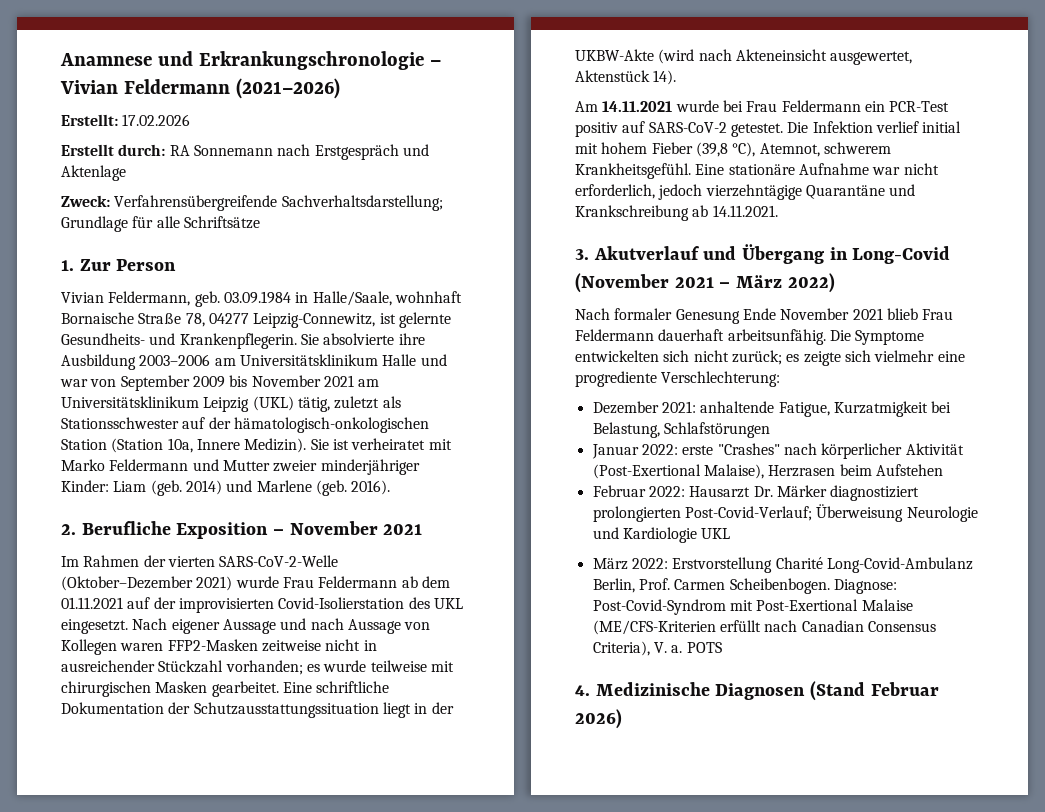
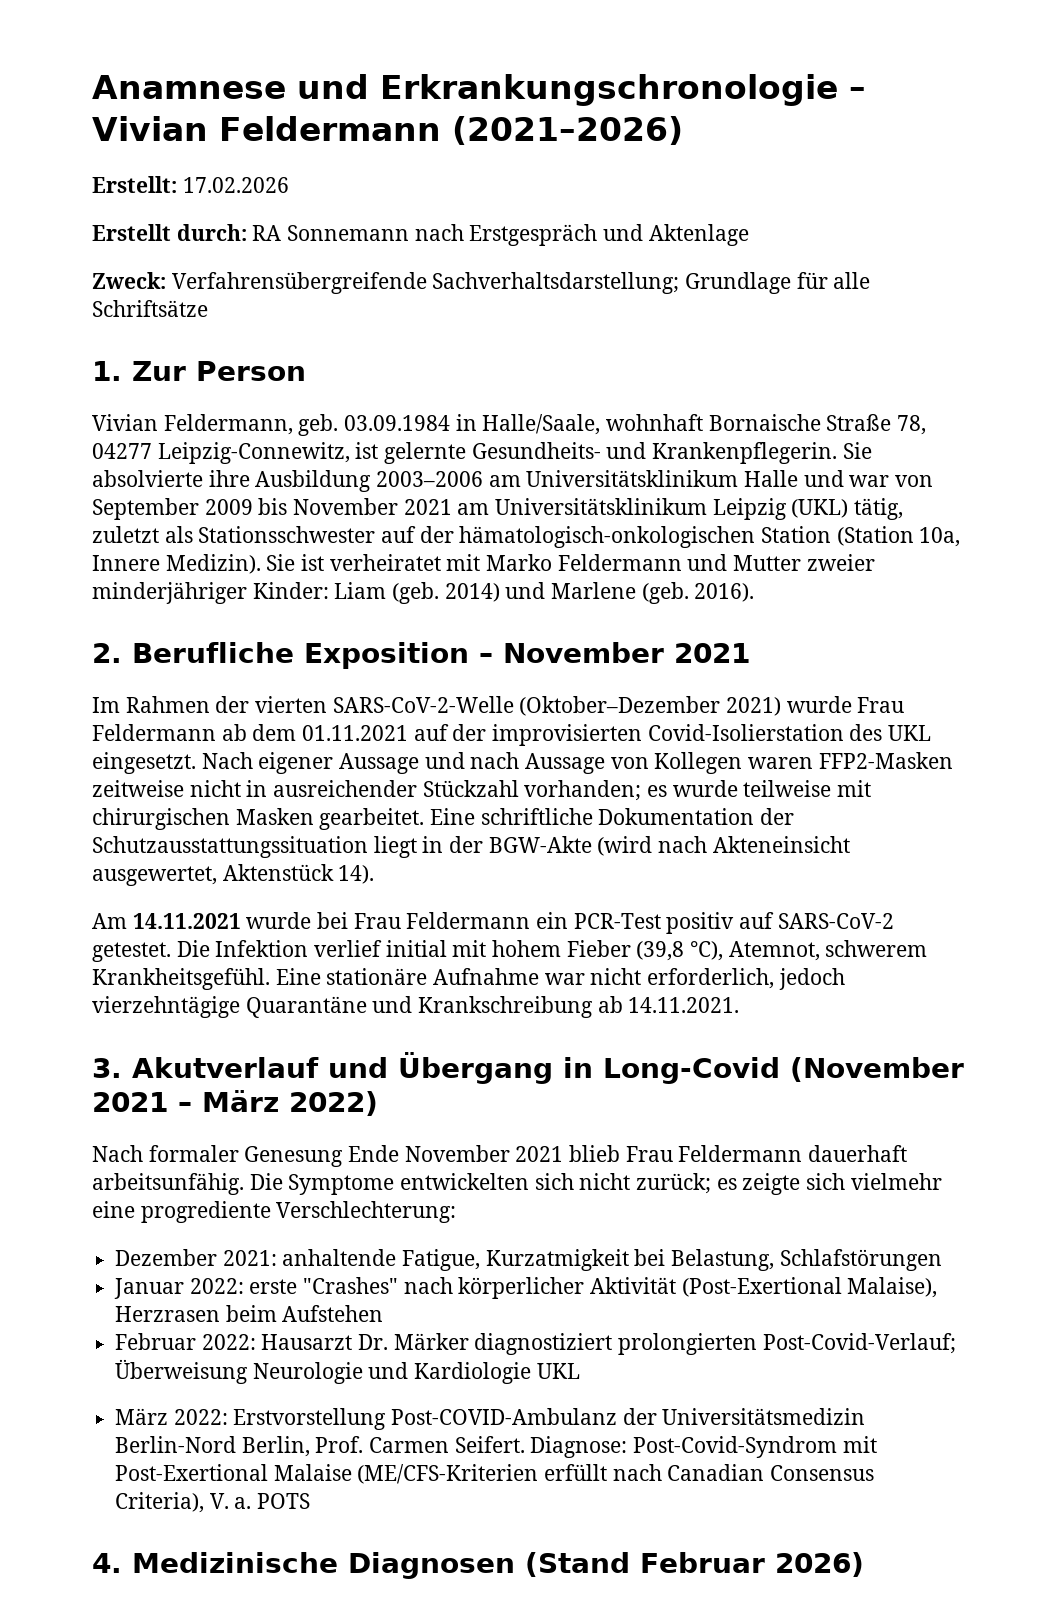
[575,49,654,61] UKBW-Akte -> [488,836,592,853] BGW-Akte
[775,557,973,573] Charité Long-Covid-Ambulanz -> [391,1408,866,1425] [115,1436,237,1453] Post-COVID-Ambulanz der Universitätsmedizin Berlin-Nord
[729,578,830,594] Scheibenbogen. -> [454,1436,525,1453] Seifert.

